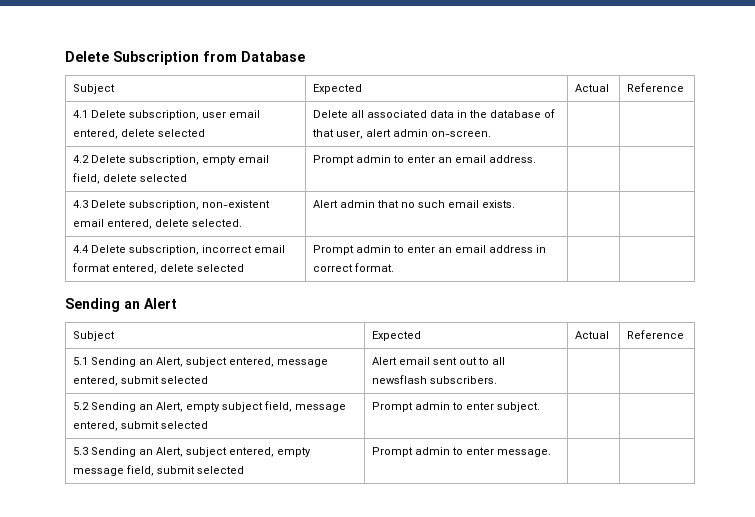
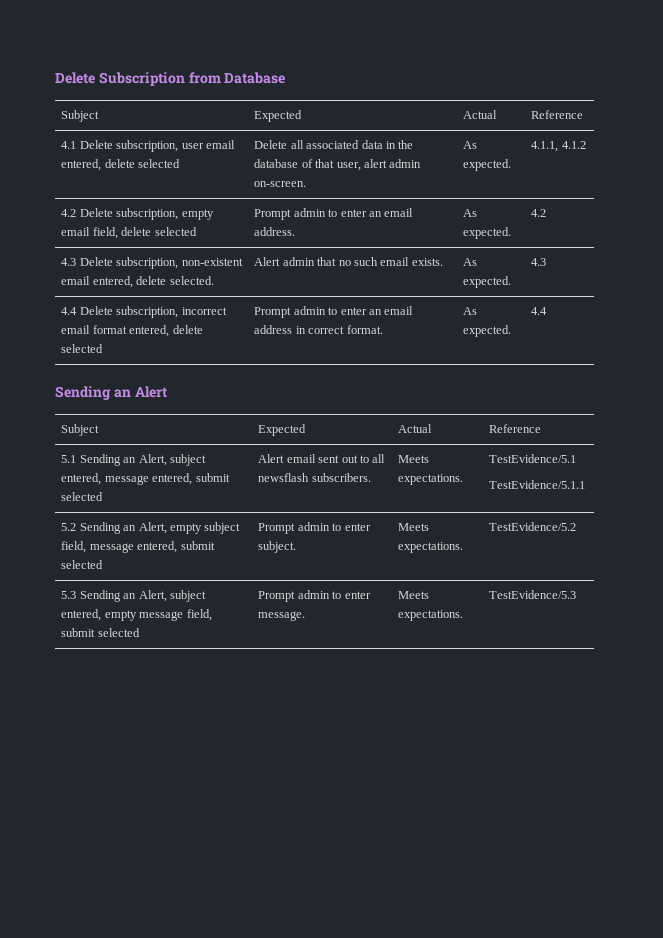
(492, 134) | -> [463,141,478,149] [463,159,512,171] [531,141,586,152] As expected. | 4.1.1, 4.1.2
(537, 159) | -> [463,209,478,217] [463,227,512,239] [531,209,547,217] As expected. | 4.2
(516, 204) | -> [463,258,478,266] [463,276,512,288] [531,258,547,266] As expected. | 4.3
(395, 267) | -> [463,307,478,315] [463,325,512,337] [531,307,548,315] As expected. | 4.4
(498, 380) | -> [398,455,430,463] [398,474,464,485] [489,454,577,463] [489,480,586,489] Meets expectations. | TestEvidence/5.1 // TestEvidence/5.1.1
(541, 407) | -> [398,523,430,531] [398,542,464,553] [489,522,577,531] Meets expectations. | TestEvidence/5.2
(552, 453) | -> [398,591,430,599] [398,610,464,621] [489,590,577,599] Meets expectations. | TestEvidence/5.3

